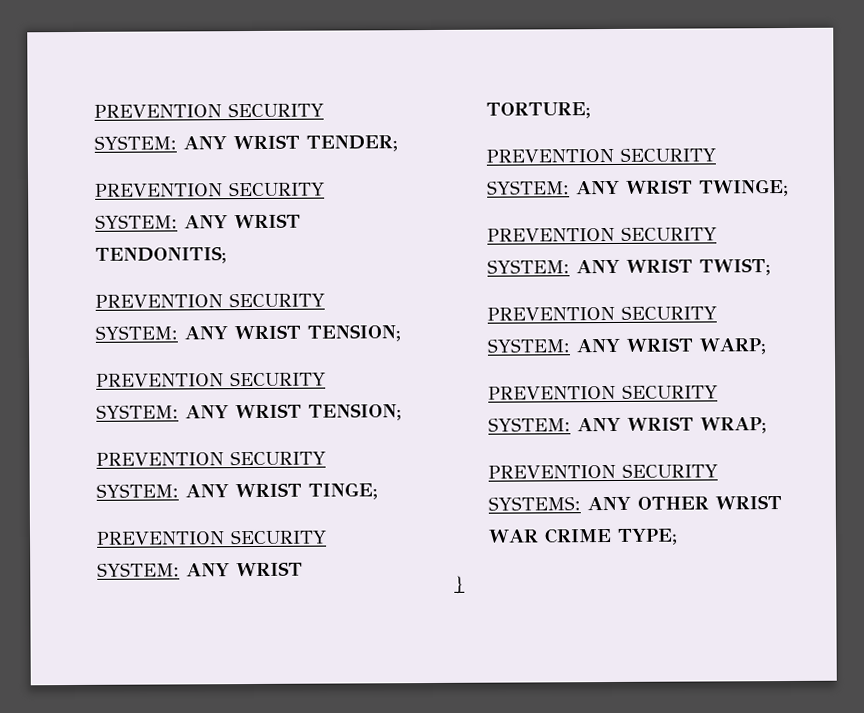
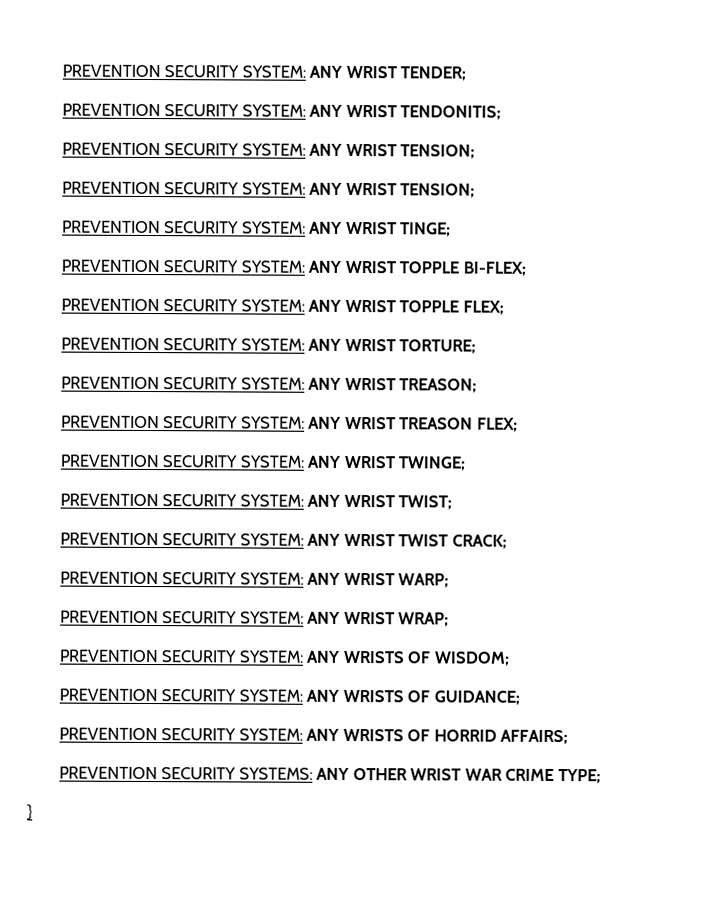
(378, 491) none -> [60,259,526,276] [60,298,504,315] // PREVENTION SECURITY SYSTEM: ANY WRIST TOPPLE BI-FLEX; // PREVENTION SECURITY SYSTEM: ANY WRIST TOPPLE FLEX;
(591, 110) none -> [60,376,478,393] [60,415,518,432] // PREVENTION SECURITY SYSTEM: ANY WRIST TREASON; // PREVENTION SECURITY SYSTEM: ANY WRIST TREASON FLEX;
(771, 267) none -> [59,532,507,549] // PREVENTION SECURITY SYSTEM: ANY WRIST TWIST CRACK;
(767, 425) none -> [58,649,510,666] [58,688,520,705] [58,727,569,745] // PREVENTION SECURITY SYSTEM: ANY WRISTS OF WISDOM; // PREVENTION SECURITY SYSTEM: ANY WRISTS OF GUIDANCE; // PREVENTION SECURITY SYSTEM: ANY WRISTS OF HORRID AFFAIRS;

